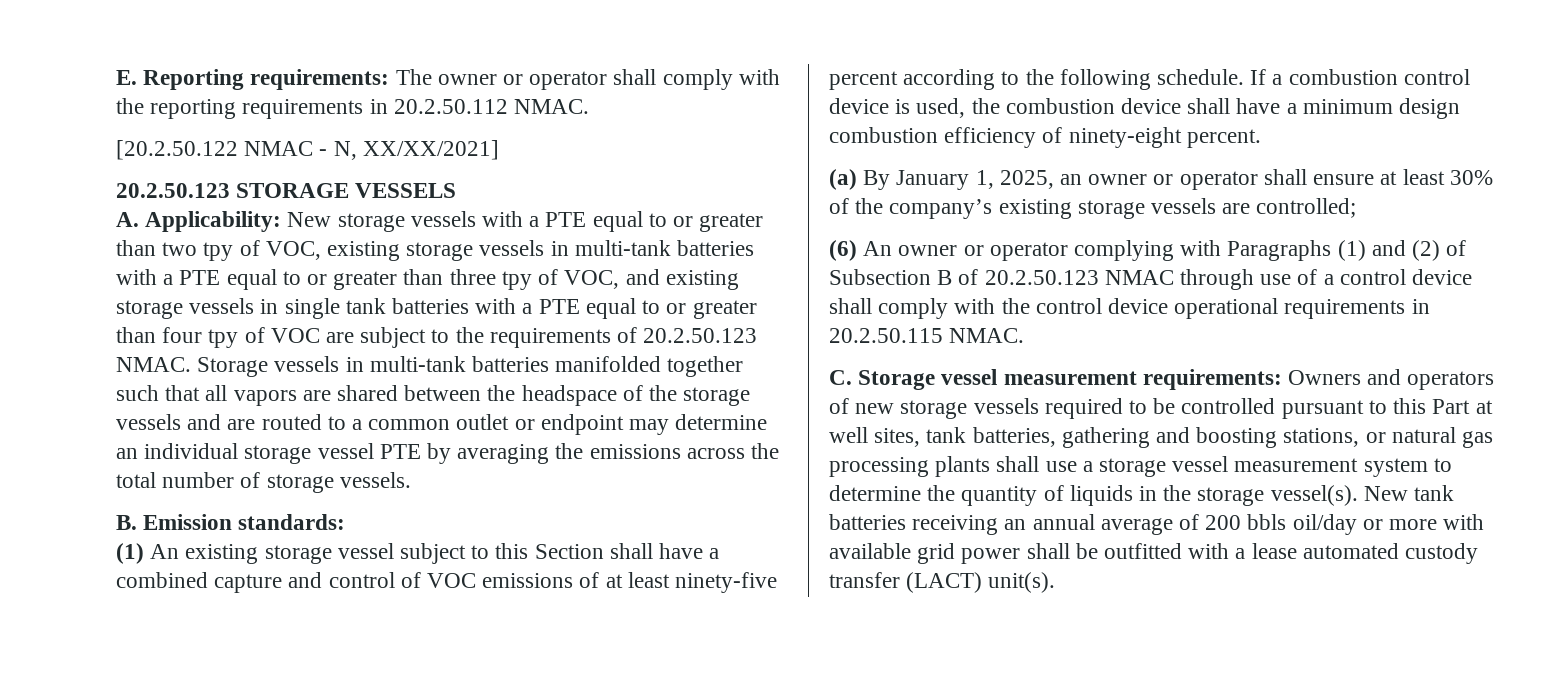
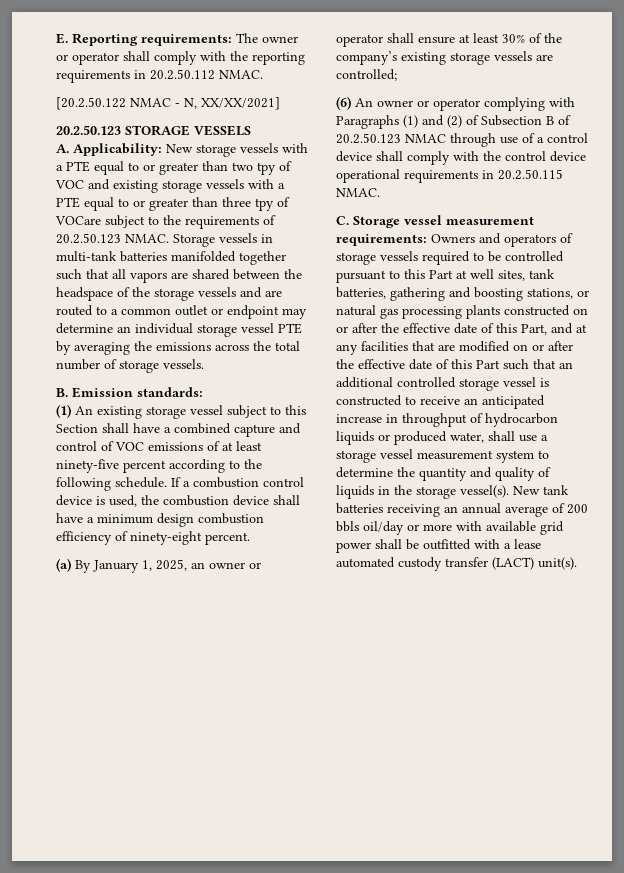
[265,240,755,261] VOC, existing storage vessels in multi-tank batteries -> [55,179,244,193] VOC and existing storage vessels
[564,269,739,290] [116,298,757,319] [116,327,355,348] VOC, and existing storage vessels in single tank batteries with a PTE equal to or greater than four tpy of VOC are -> [55,216,101,225] VOCare
[855,403,895,414] new -> (573, 238) none
(991, 466) none -> [504,305,588,316] [336,323,587,335] [336,341,573,355] [336,359,573,370] [336,377,549,391] [336,395,545,409] [336,413,558,427] [336,431,484,445] constructed on or after the effective date of this Part, and at any facilities that are modified on or after the effective date of this Part such that an additional controlled storage vessel is constructed to receive an anticipated increase in throughput of hydrocarbon liquids or produced water,
(1038, 496) none -> [470,467,535,481] and quality

